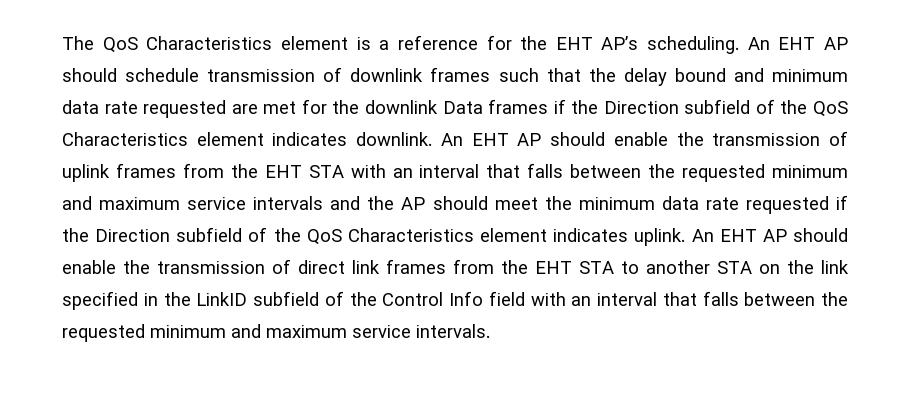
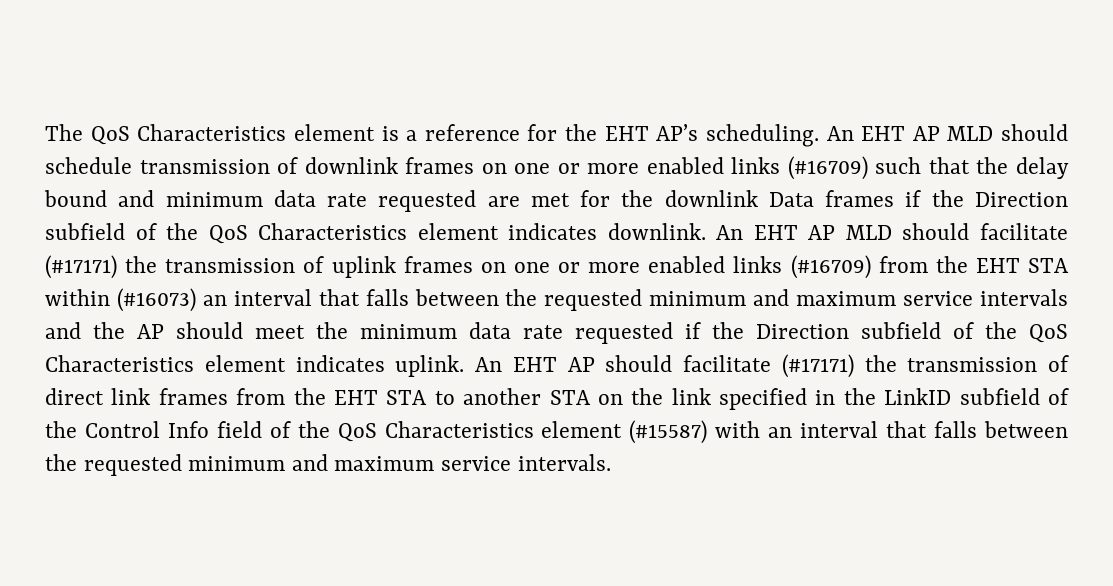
(848, 43) none -> [947,126,994,141] MLD
(491, 74) none -> [481,156,868,180] on one or more enabled links (#16709)
[550,132,668,146] should enable -> [845,223,1068,240] [45,255,117,279] MLD should facilitate (#17171)
[182,163,386,178] from the EHT STA with -> [480,255,1069,279] [45,288,196,312] on one or more enabled links (#16709) from the EHT STA within (#16073)
[62,260,116,274] enable -> [683,354,854,378] facilitate (#17171)
(525, 298) none -> [269,420,708,444] of the QoS Characteristics element (#15587)

